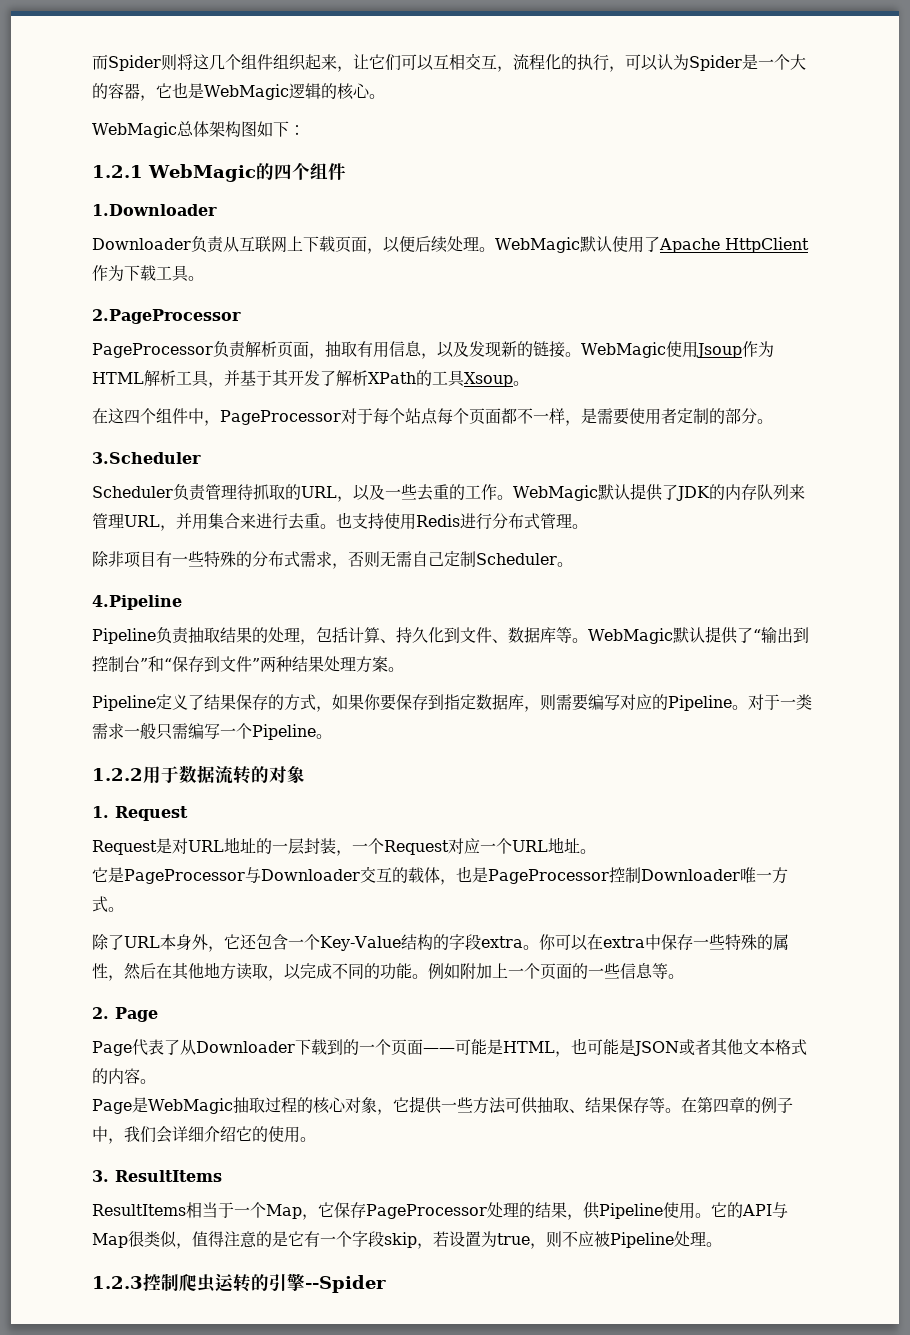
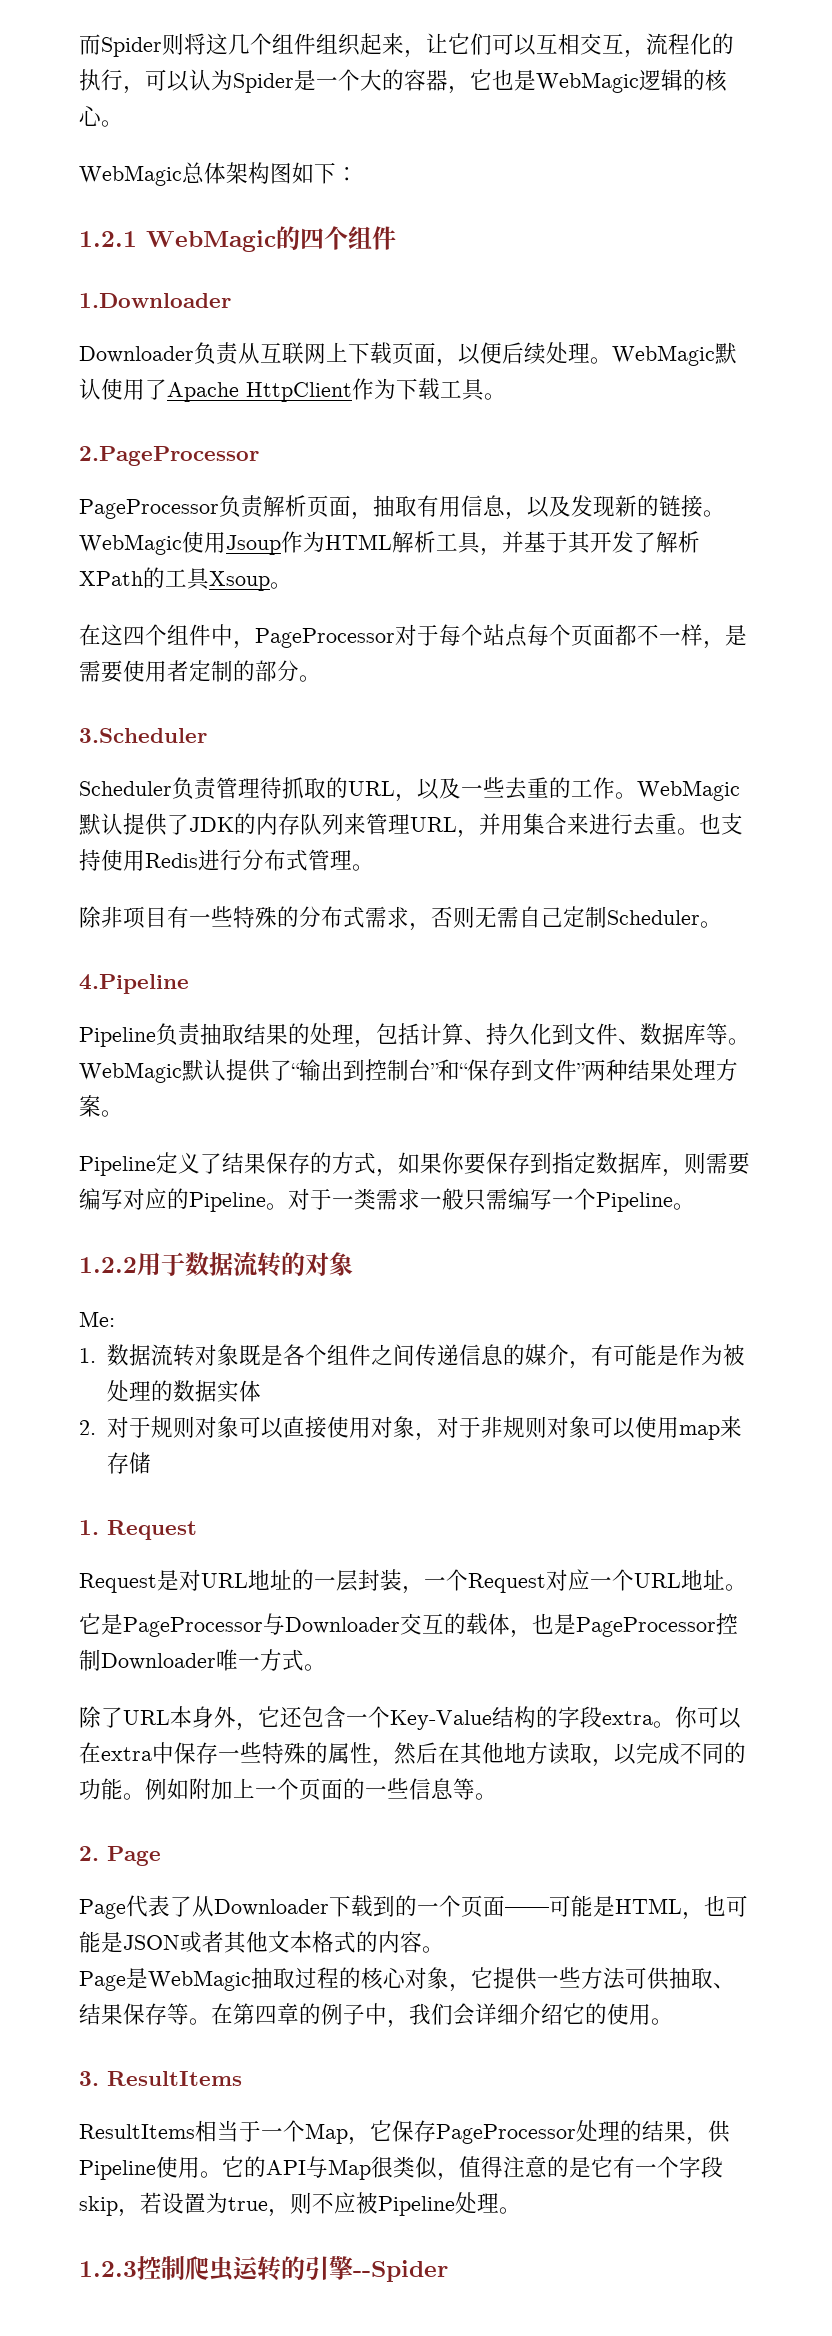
(305, 774) none -> [79,1311,115,1327] [79,1344,746,1369] [107,1380,262,1403] [79,1416,743,1441] [107,1452,152,1474] // Me: // 1.数据流转对象既是各个组件之间传递信息的媒介，有可能是作为被处理的数据实体 // 2.对于规则对象可以直接使用对象，对于非规则对象可以使用map来存储

